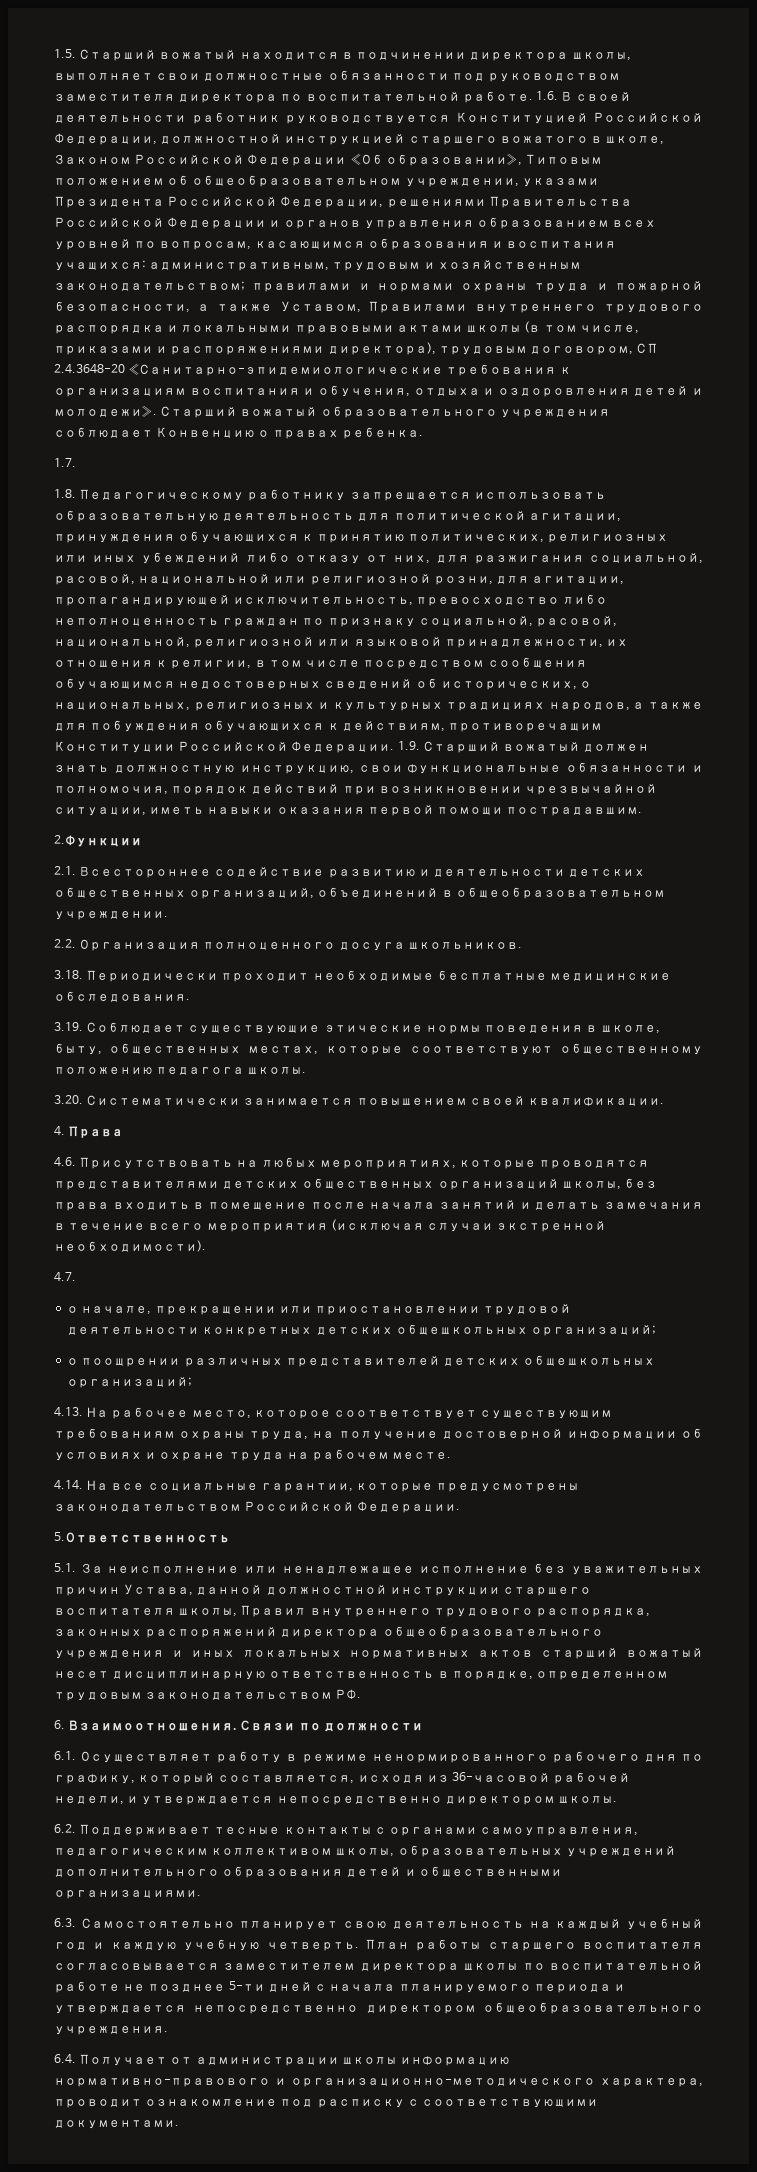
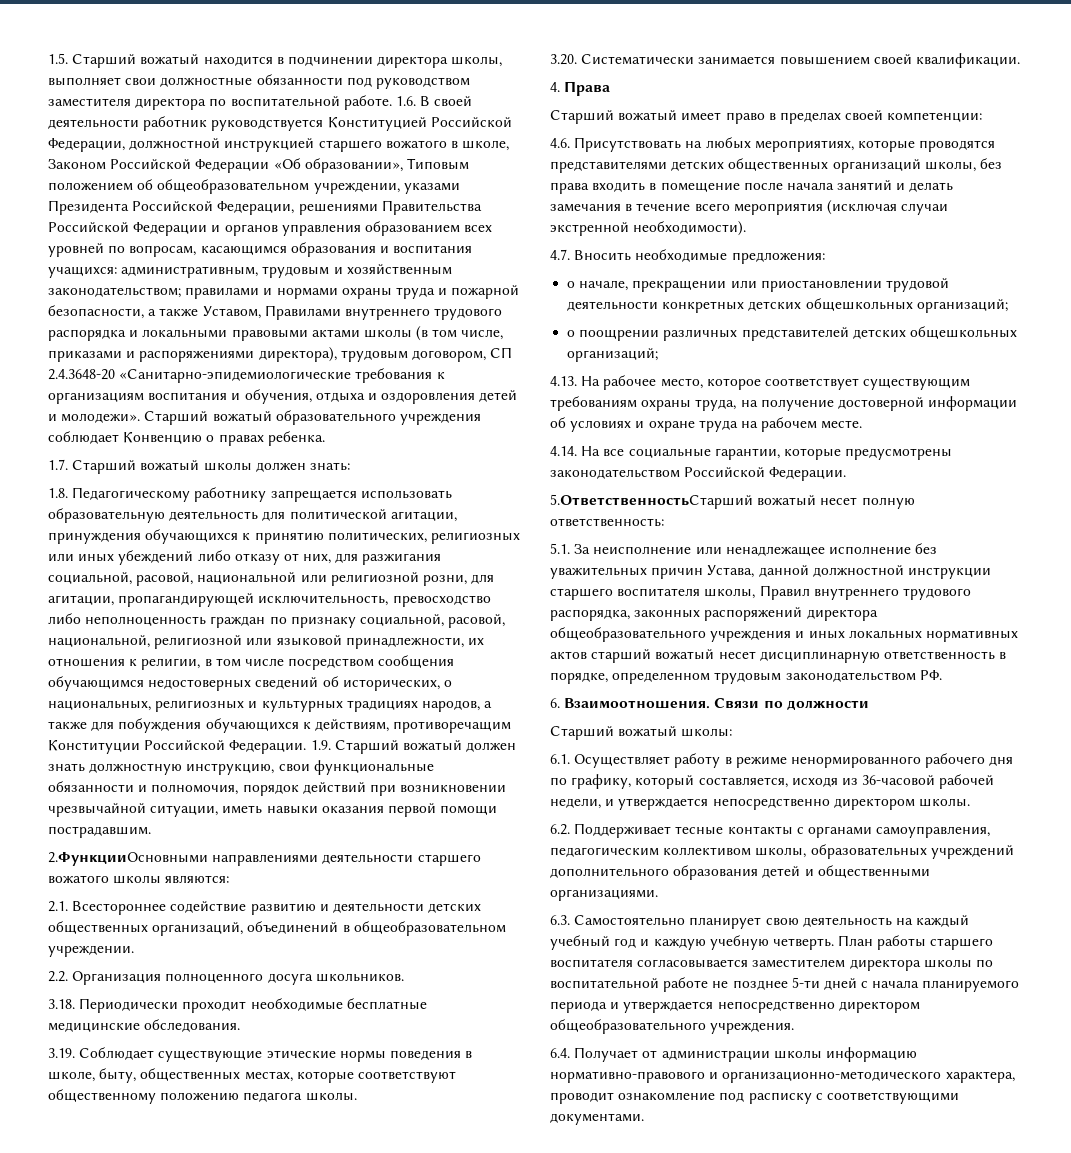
(76, 462) none -> [72,460,350,474] Старший вожатый школы должен знать:
[54,835,142,847] 2.Функции -> [48,852,481,866] [48,875,230,884] 2.ФункцииОсновными направлениями деятельности старшего вожатого школы являются:
(124, 1132) none -> [550,110,983,124] // Старший вожатый имеет право в пределах своей компетенции:
(76, 1277) none -> [574,249,825,264] Вносить необходимые предложения:
[54,1532,230,1543] 5.Ответственность -> [550,494,915,509] [550,518,664,527] 5.ОтветственностьСтарший вожатый несет полную ответственность:
(423, 1727) none -> [550,726,733,740] // Старший вожатый школы:

